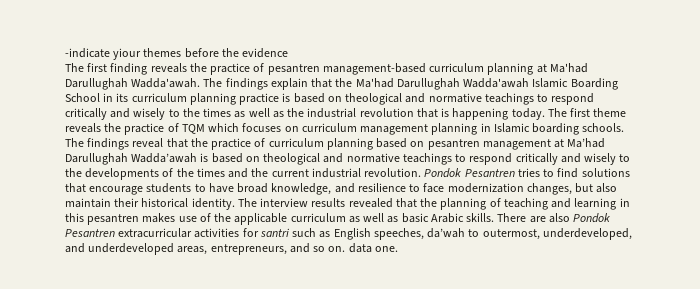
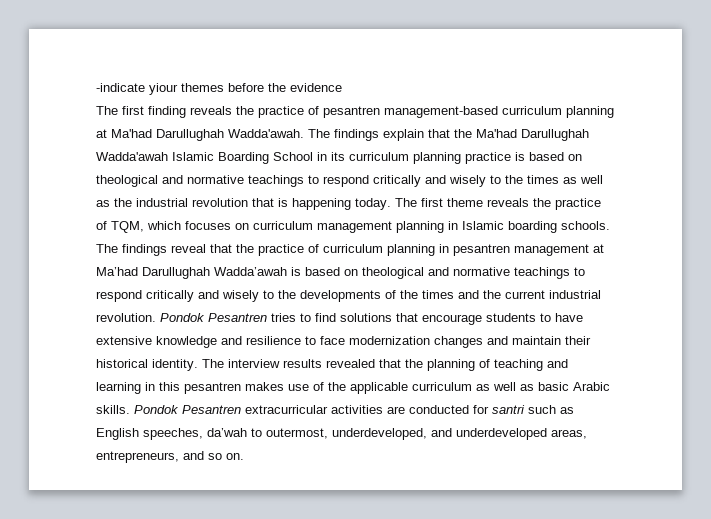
[181,124,205,134] TQM -> [111,221,144,233] TQM,
[376,138,425,148] based on -> [439,244,449,253] in
[237,183,332,195] broad knowledge, -> [96,336,217,348] extensive knowledge
[526,183,618,195] changes, but also -> [434,336,508,348] changes and
[497,213,570,223] There are also -> (130, 409) none
(240, 233) none -> [387,405,469,414] are conducted
[348,243,398,253] data one. -> (244, 456) none

